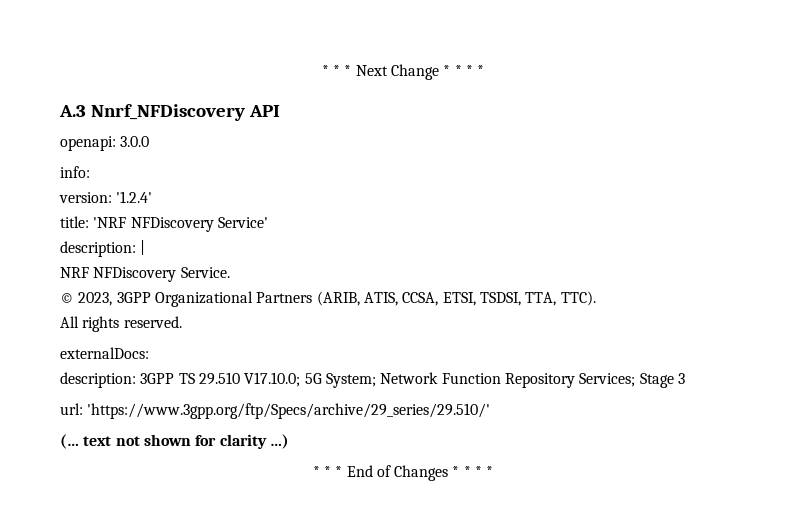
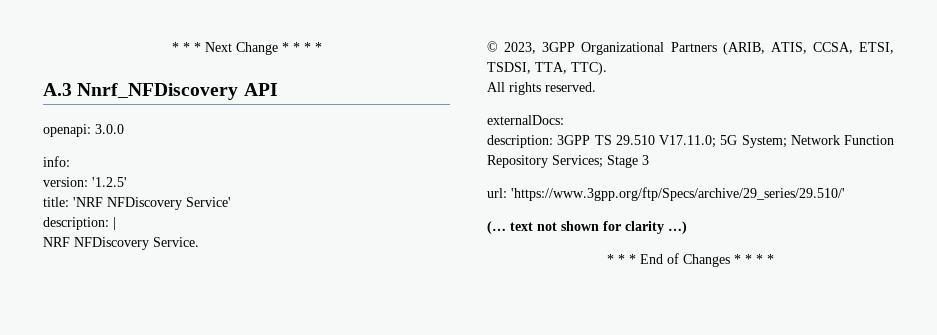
[116,191,153,203] '1.2.4' -> [92,177,127,187] '1.2.5'
[244,372,301,387] V17.10.0; -> [659,135,716,148] V17.11.0;

